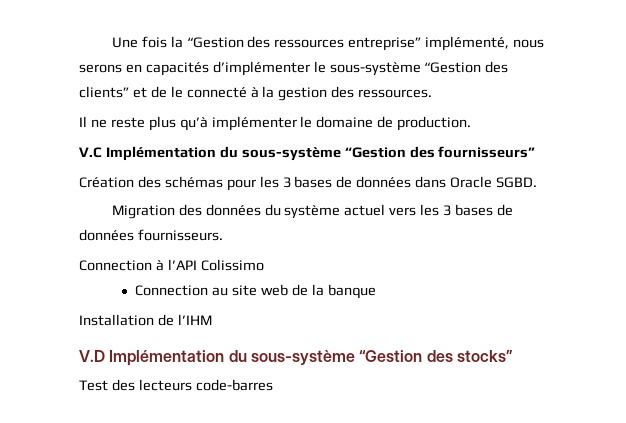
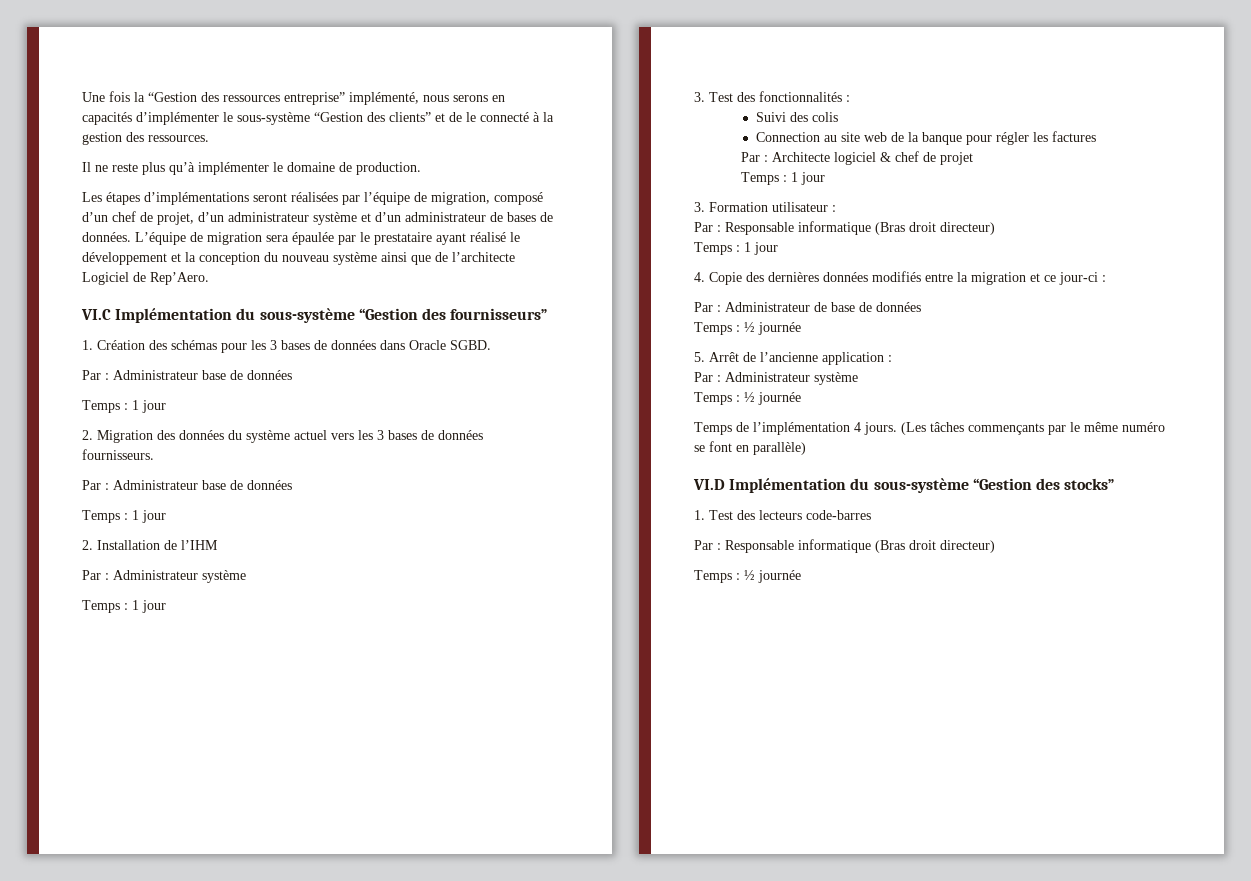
[79,147,102,158] V.C -> [82,192,543,205] [82,211,553,225] [82,232,520,245] [82,252,515,265] [82,272,209,285] [81,309,111,320] Les étapes d’implémentations seront réalisées par l’équipe de migration, composé d’un chef de projet, d’un administrateur système et d’un administrateur de bases de données. L’équipe de migration sera épaulée par le prestataire ayant réalisé le développement et la conception du nouveau système ainsi que de l’architecte Logiciel de Rep’Aero. // VI.C
(536, 152) none -> [82,340,93,350] 1.
(538, 182) none -> [82,370,292,380] [82,400,166,413] [82,430,93,440] Par : Administrateur base de données // Temps : 1 jour // 2.
[79,259,264,271] Connection à l’API Colissimo -> [82,480,292,490] [82,510,166,523] [82,540,218,550] [82,570,246,583] [82,600,166,613] [694,91,850,102] [756,112,839,122] Par : Administrateur base de données // Temps : 1 jour // 2. Installation de l’IHM // Par : Administrateur système // Temps : 1 jour // 3. Test des fonctionnalités : // Suivi des colis
[79,314,212,326] [79,350,105,362] // Installation de l’IHM // V.D -> [966,131,1097,145] [740,151,973,165] [740,172,825,185] [694,202,836,212] [694,221,995,235] [694,242,778,255] [694,271,1106,285] [694,302,921,312] [694,322,801,335] [694,352,892,365] [694,372,858,385] [694,392,801,405] [694,422,1165,435] [694,441,806,455] [693,479,725,490] pour régler les factures // Par : Architecte logiciel & chef de projet // Temps : 1 jour // 3. Formation utilisateur : // Par : Responsable informatique (Bras droit directeur) // Temps : 1 jour // 4. Copie des dernières données modifiés entre la migration et ce jour-ci : // Par : Administrateur de base de données // Temps : ½ journée // 5. Arrêt de l’ancienne application : // Par : Administrateur système // Temps : ½ journée // Temps de l’implémentation 4 jours. (Les tâches commençants par le même numéro se font en parallèle) // VI.D
(513, 356) none -> [694,510,705,520] 1.
(273, 385) none -> [694,539,995,553] [694,570,801,583] // Par : Responsable informatique (Bras droit directeur) // Temps : ½ journée

